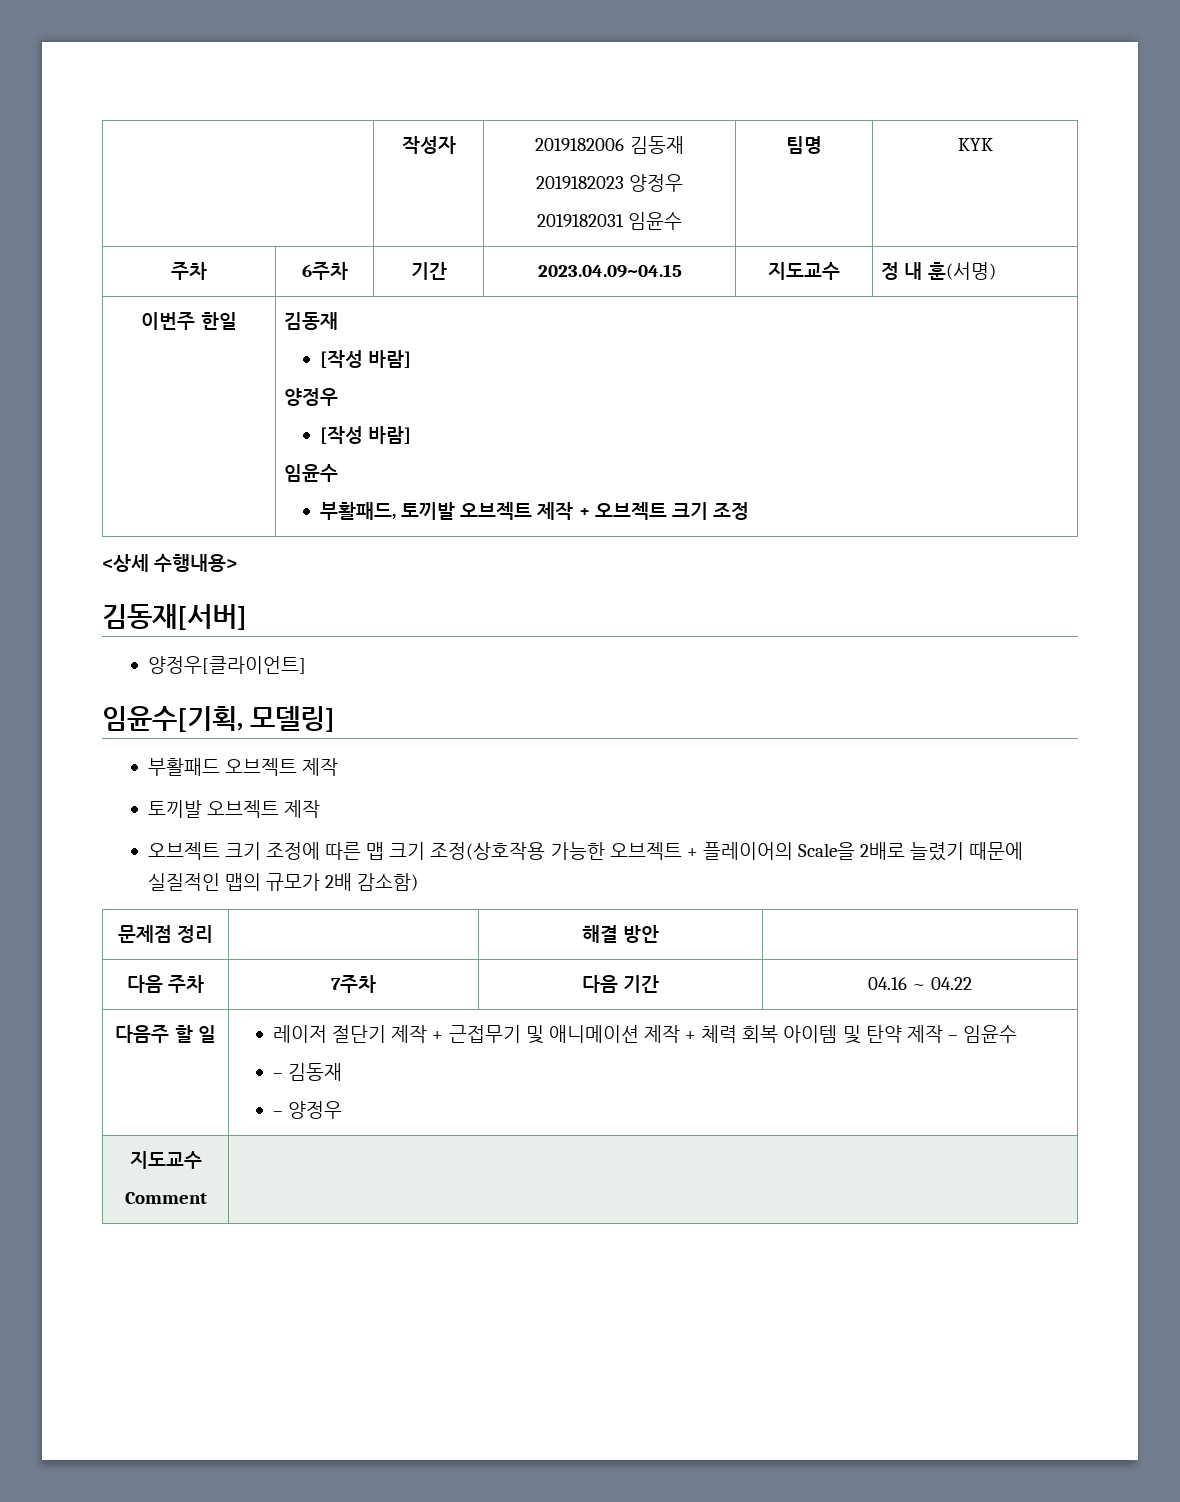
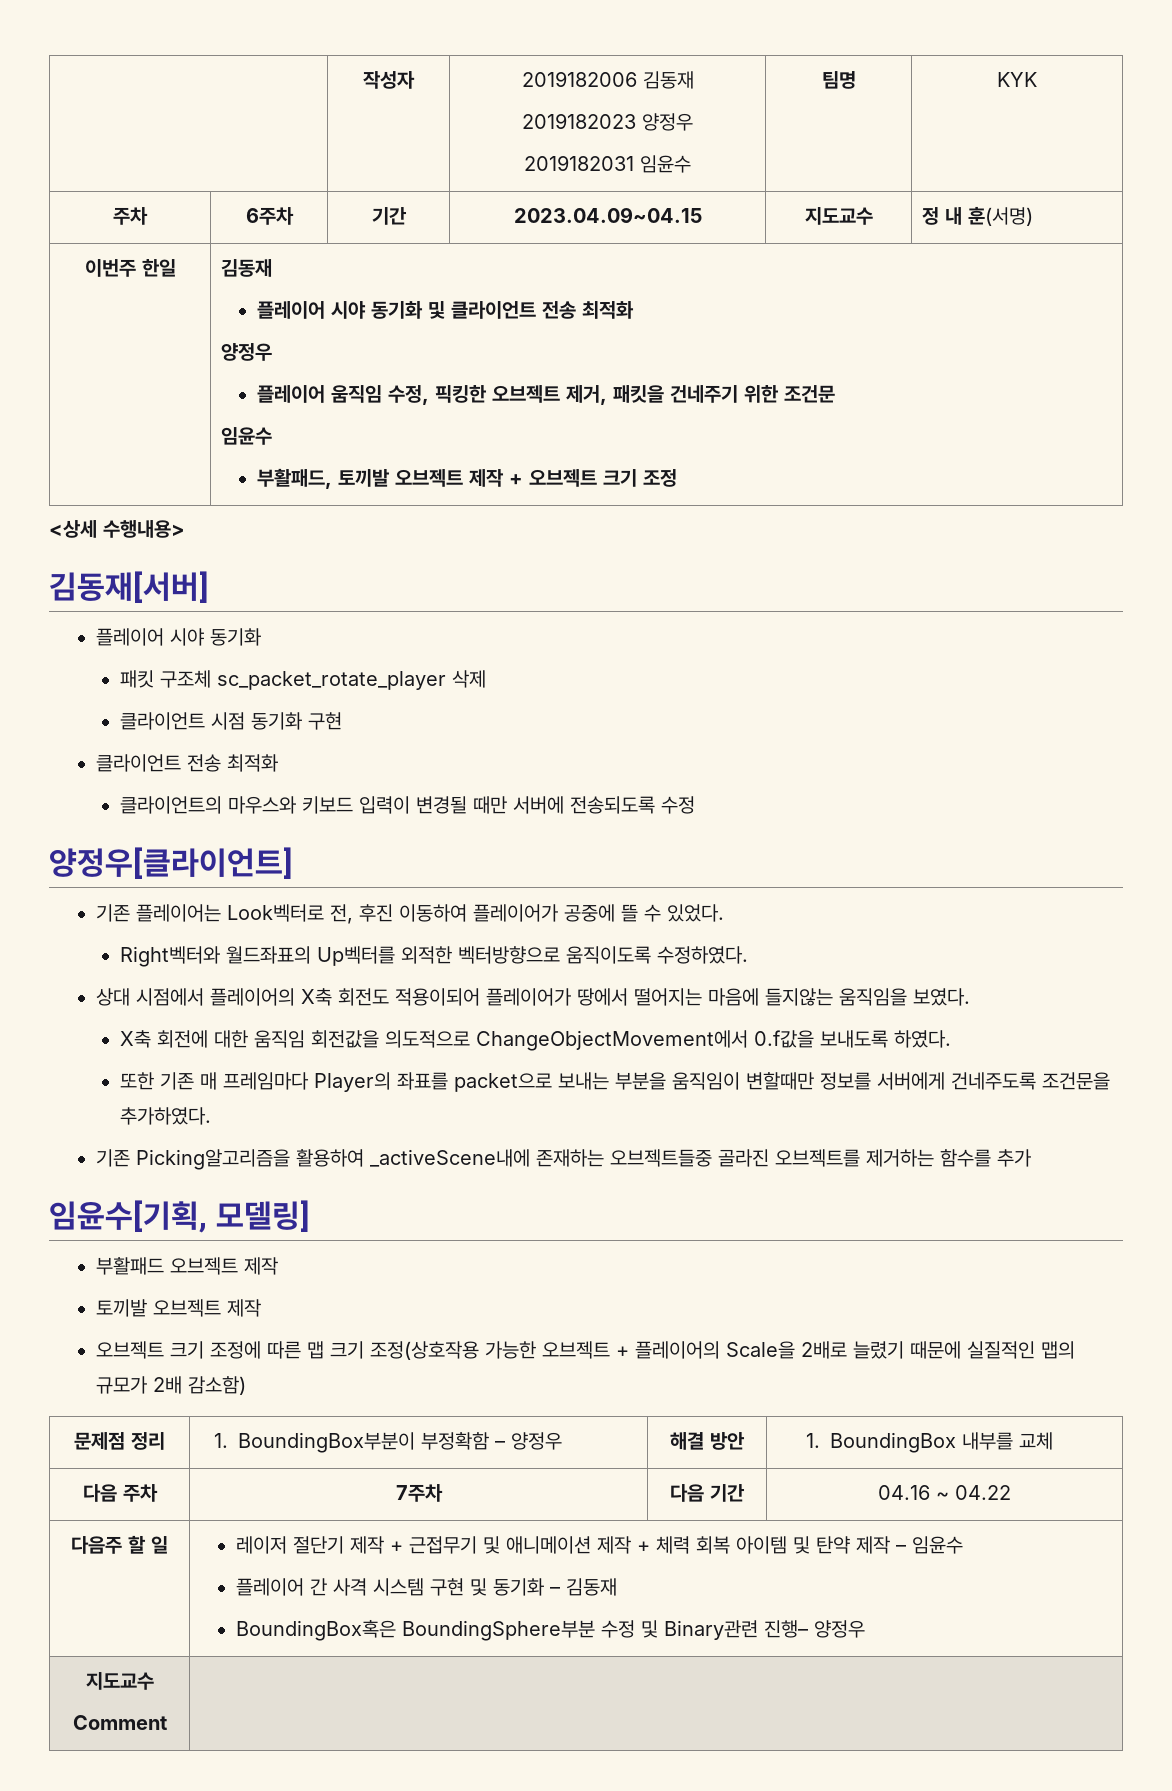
[319,350,412,368] [284,388,339,406] [319,426,412,444] [작성 바람] // 양정우 // [작성 바람] -> [257,301,635,319] [220,343,272,361] [257,385,836,405] 플레이어 시야 동기화 및 클라이언트 전송 최적화 // 양정우 // 플레이어 움직임 수정, 픽킹한 오브젝트 제거, 패킷을 건네주기 위한 조건문
[147,656,306,674] 양정우[클라이언트] -> [95,628,261,646] [120,670,487,690] [120,712,343,730] [95,754,278,772] [120,796,696,814] [49,847,292,879] [95,904,724,924] [120,946,749,967] [95,988,970,1006] [120,1030,952,1051] [120,1072,1111,1092] [120,1107,212,1125] [95,1149,1031,1170] 플레이어 시야 동기화 // 패킷 구조체 sc_packet_rotate_player 삭제 // 클라이언트 시점 동기화 구현 // 클라이언트 전송 최적화 // 클라이언트의 마우스와 키보드 입력이 변경될 때만 서버에 전송되도록 수정 // 양정우[클라이언트] // 기존 플레이어는 Look벡터로 전, 후진 이동하여 플레이어가 공중에 뜰 수 있었다. // Right벡터와 월드좌표의 Up벡터를 외적한 벡터방향으로 움직이도록 수정하였다. // 상대 시점에서 플레이어의 X축 회전도 적용이되어 플레이어가 땅에서 떨어지는 마음에 들지않는 움직임을 보였다. // X축 회전에 대한 움직임 회전값을 의도적으로 ChangeObjectMovement에서 0.f값을 보내도록 하였다. // 또한 기존 매 프레임마다 Player의 좌표를 packet으로 보내는 부분을 움직임이 변할때만 정보를 서버에게 건네주도록 조건문을 추가하였다. // 기존 Picking알고리즘을 활용하여 _activeScene내에 존재하는 오브젝트들중 골라진 오브젝트를 제거하는 함수를 추가
[581,925,660,943] | 해결 방안 | -> [214,1432,563,1453] [670,1432,745,1450] [806,1432,1054,1453] 1. BoundingBox부분이 부정확함 – 양정우 | 해결 방안 | 1. BoundingBox 내부를 교체
[272,1063,343,1081] [272,1111,283,1116] – 김동재 // – -> [236,1578,618,1596] [236,1619,809,1641] 플레이어 간 사격 시스템 구현 및 동기화 – 김동재 // BoundingBox혹은 BoundingSphere부분 수정 및 Binary관련 진행–

